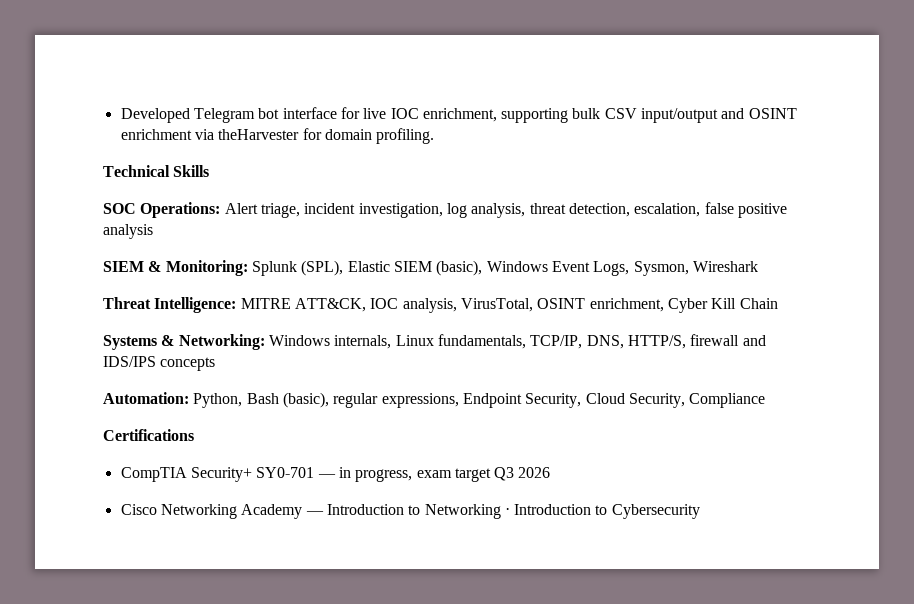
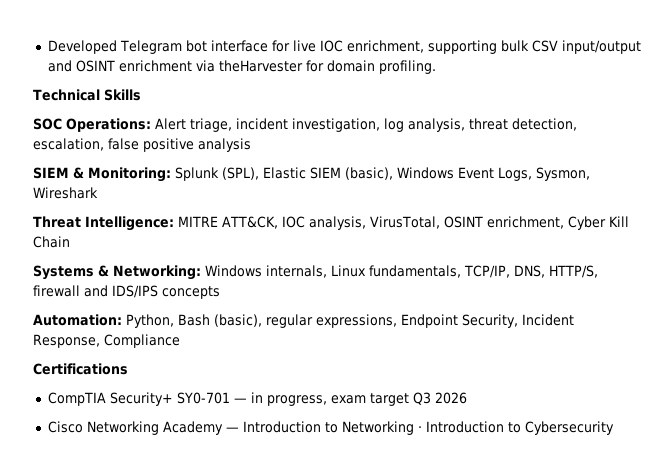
[585,393,685,408] Cloud Security, -> [522,314,574,326] [33,334,100,348] Incident Response,

